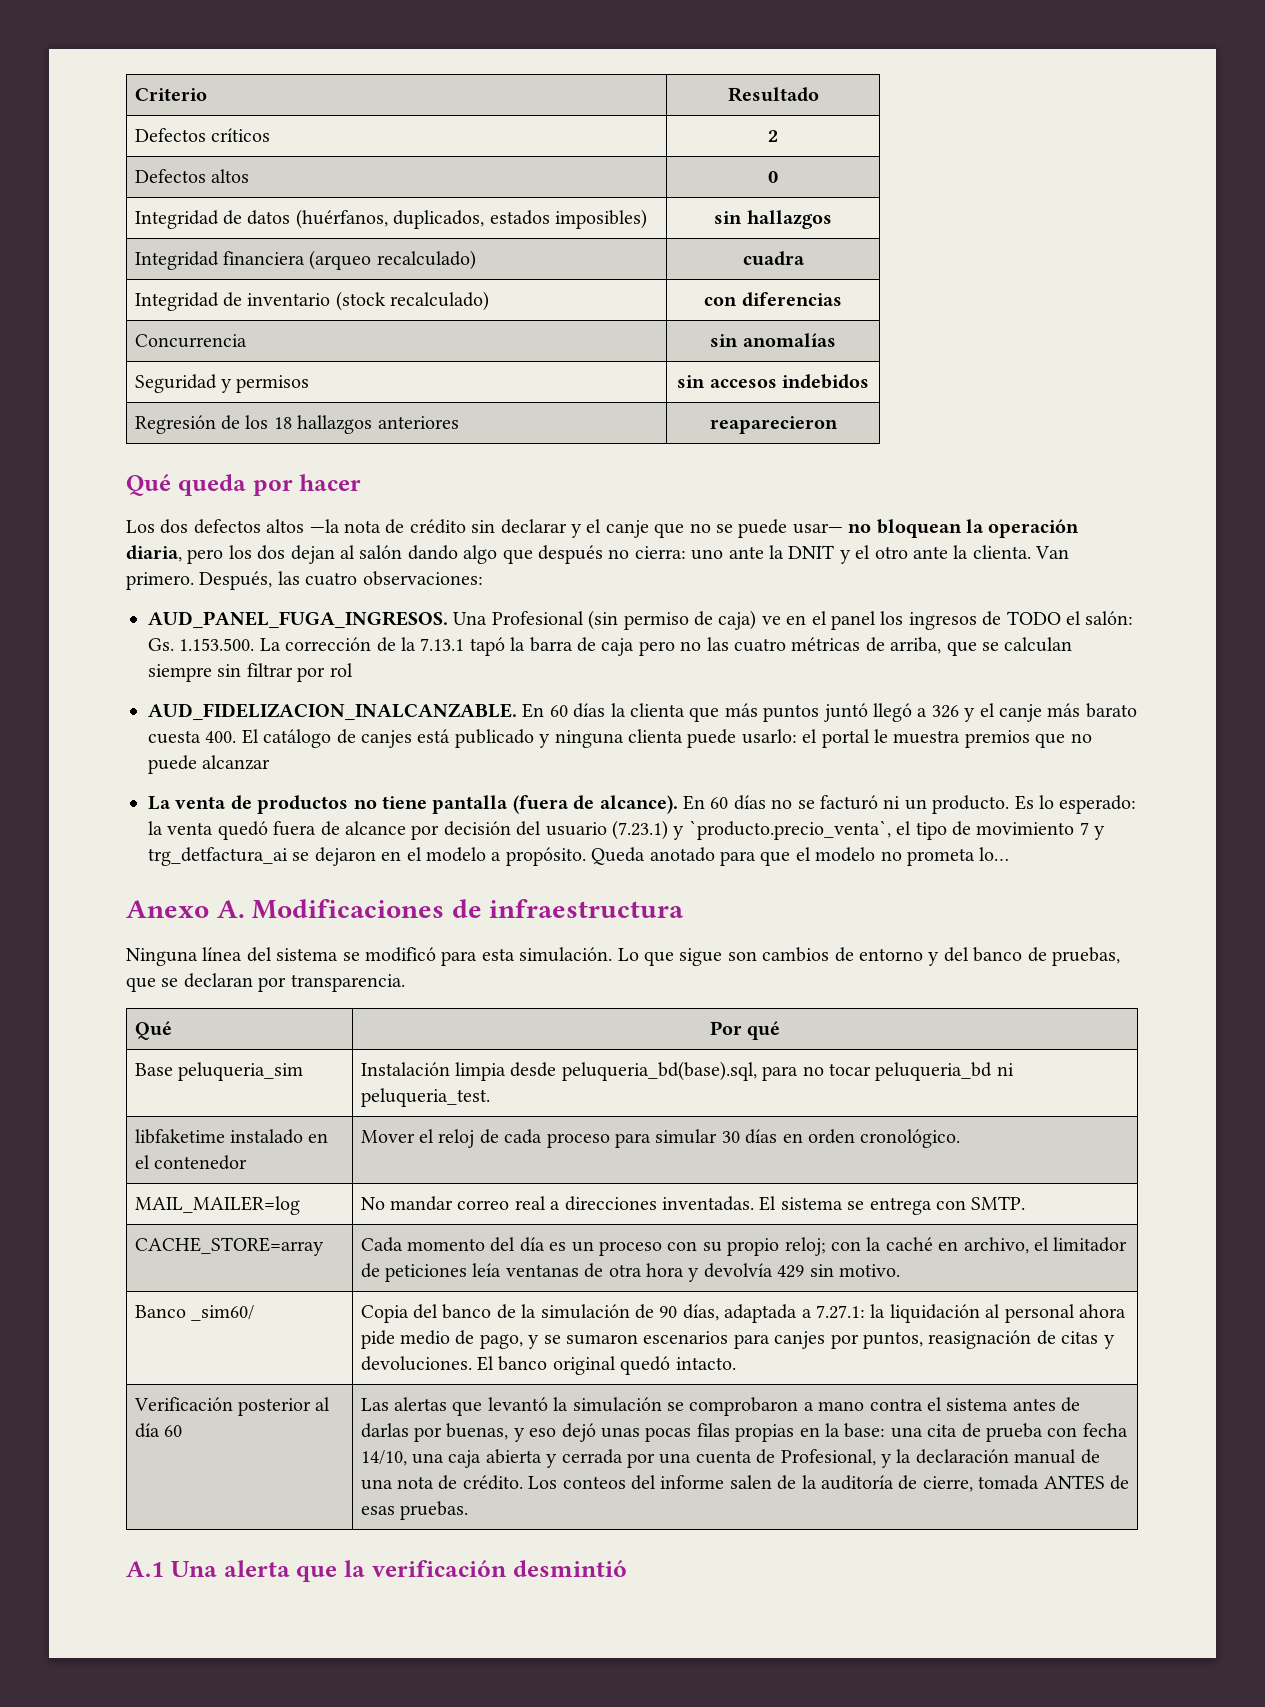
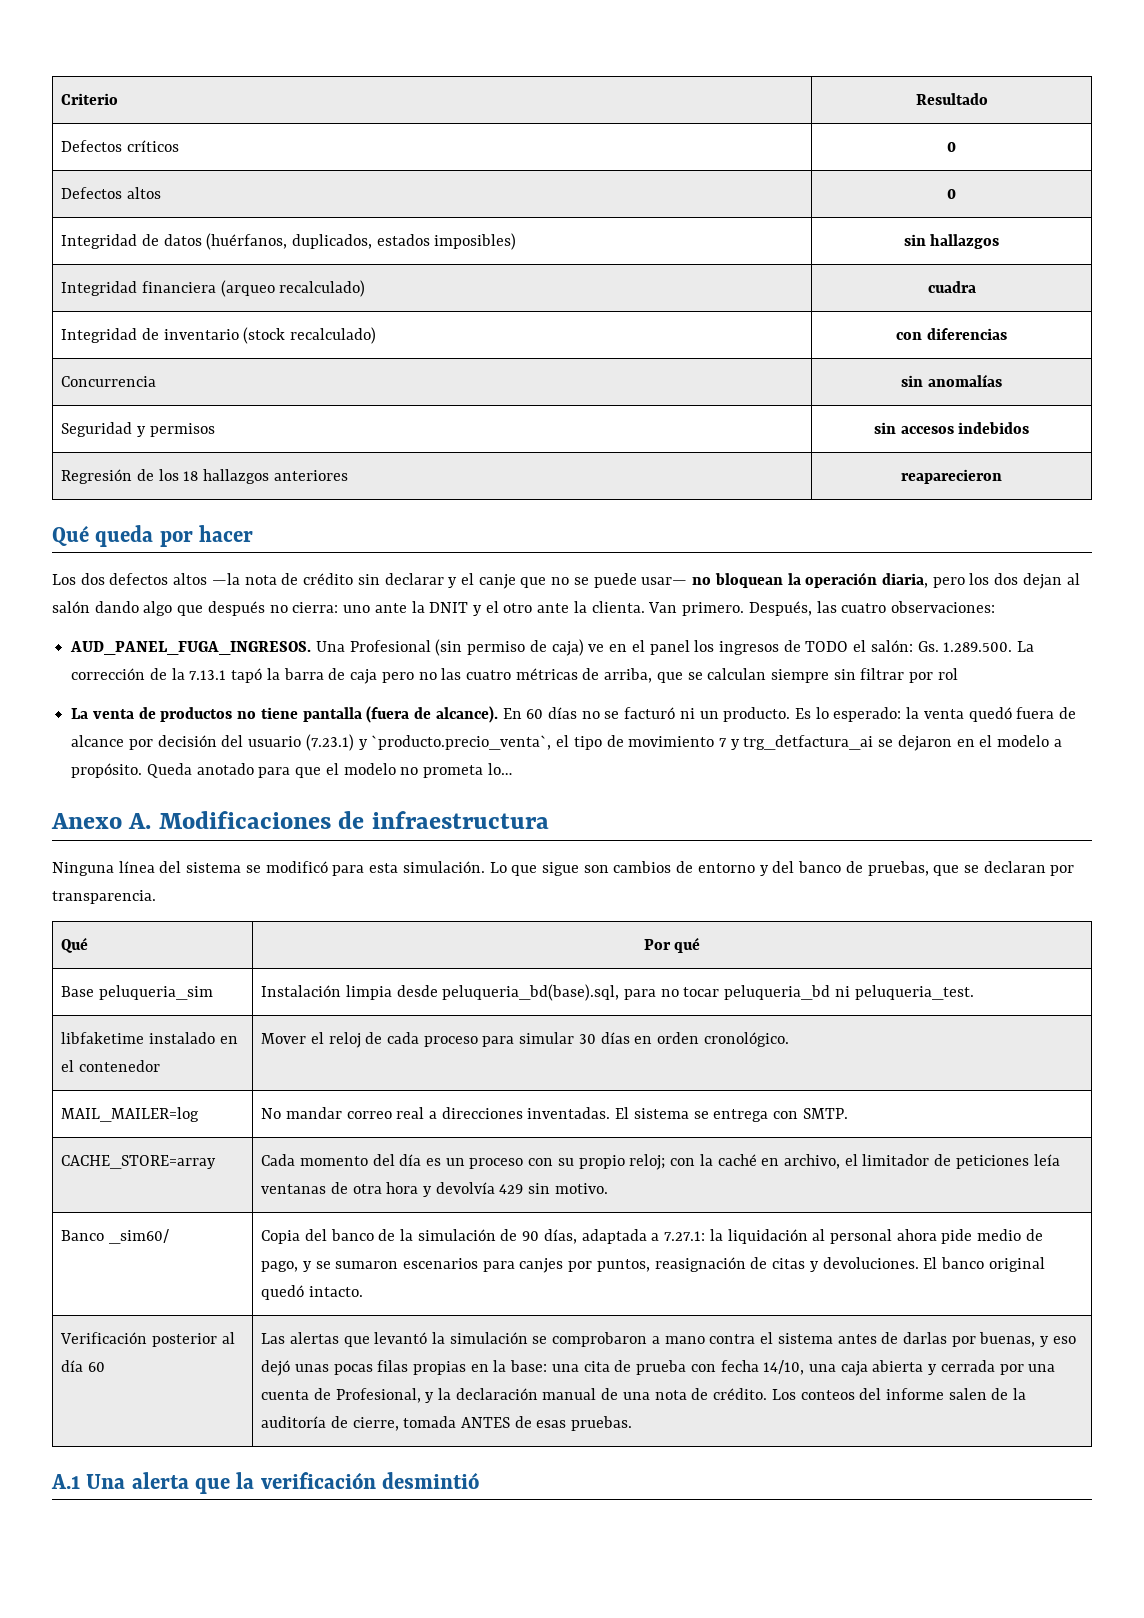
[768,130,778,142] 2 -> [947,142,957,152] 0
[179,638,255,651] 1.153.500. -> [943,642,1013,652] 1.289.500.
[148,703,1137,722] [148,729,1092,748] [148,755,271,774] // AUD_FIDELIZACION_INALCANZABLE. En 60 días la clienta que más puntos juntó llegó a 326 y el canje más barato cuesta 400. El catálogo de canjes está publicado y ninguna clienta puede usarlo: el portal le muestra premios que no puede alcanzar -> (958, 674) none

